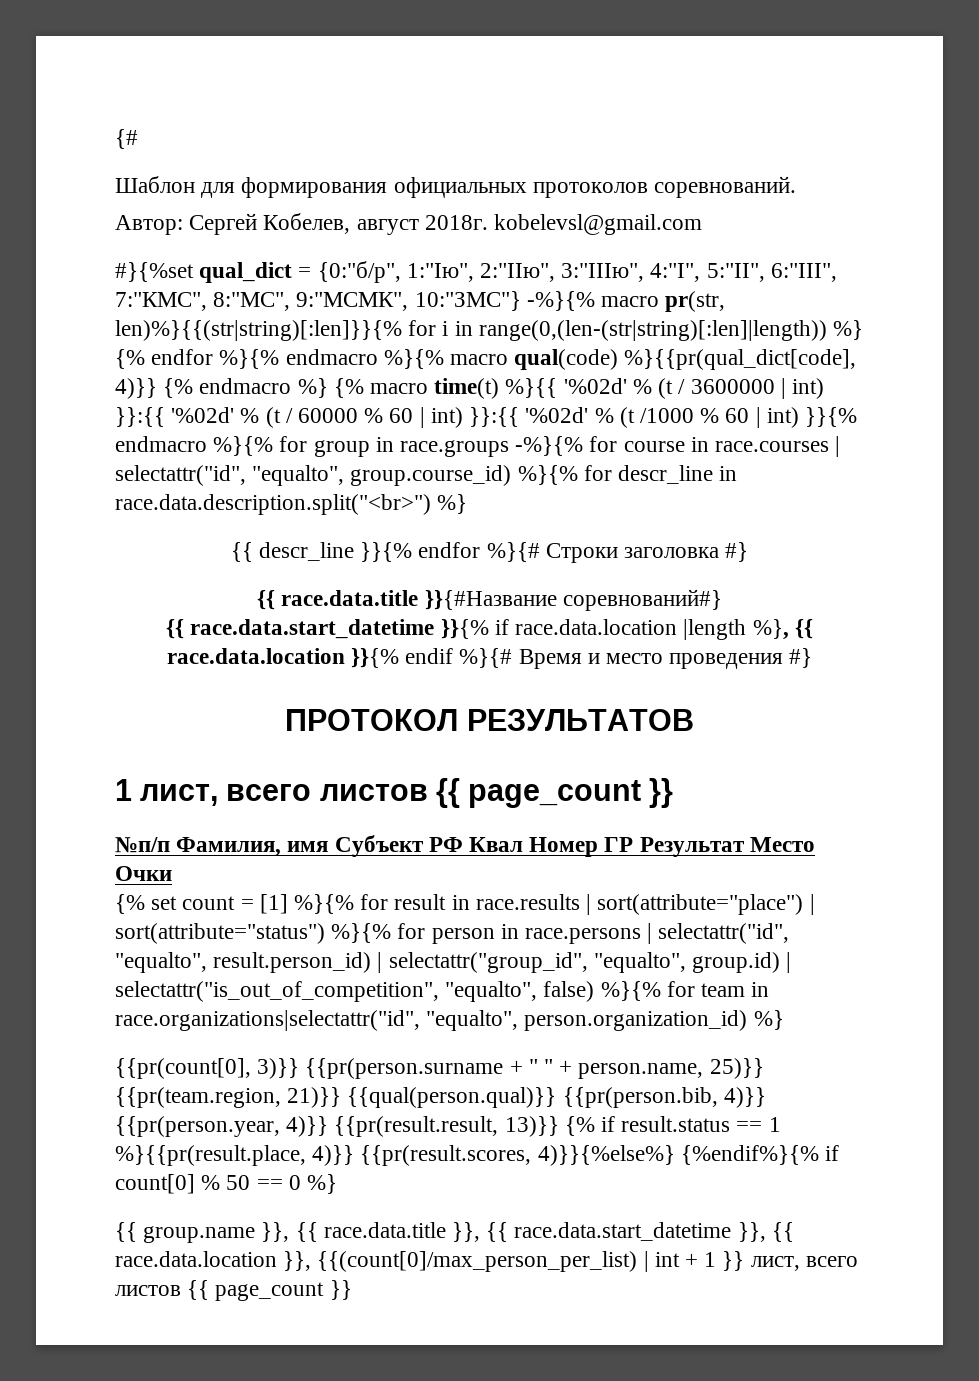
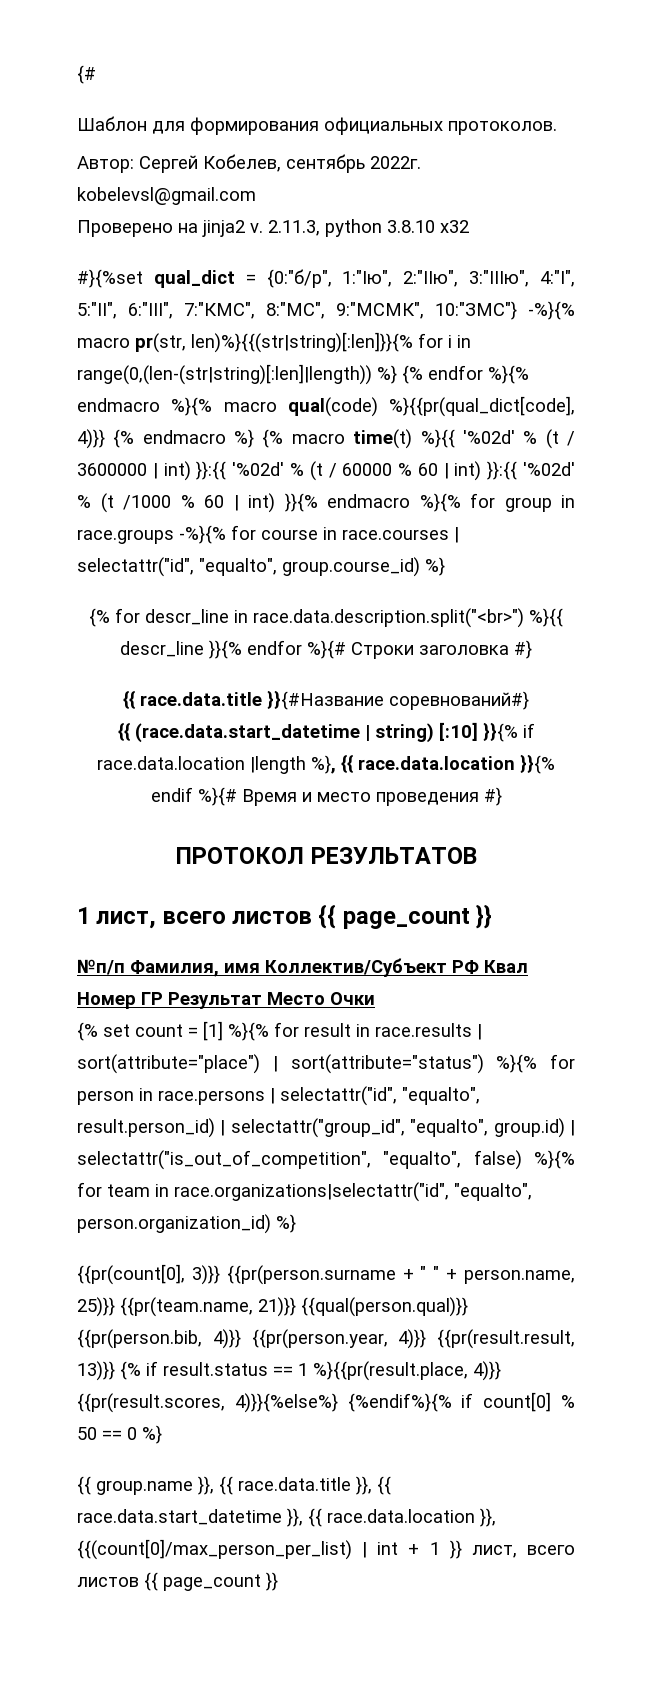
[532,176,797,198] протоколов соревнований. -> [448,121,557,135] протоколов.
[356,215,488,235] август 2018г. -> [286,154,421,173] сентябрь 2022г.
(703, 224) none -> [77,219,469,237] // Проверено на jinja2 v. 2.11.3, python 3.8.10 x32
[517,465,578,485] %}{% -> [425,557,445,576] [89,608,110,627] %} // {%
[437,494,468,514] [230,542,253,562] %} // {{ -> [529,608,563,627] %}{{
[190,619,435,639] race.data.start_datetime -> [134,722,478,743] (race.data.start_datetime | string) [:10]
[334,835,424,857] Субъект -> [265,958,447,977] Коллектив/Субъект
[115,1087,281,1108] {{pr(team.region, -> [120,1297,253,1317] {{pr(team.name,

